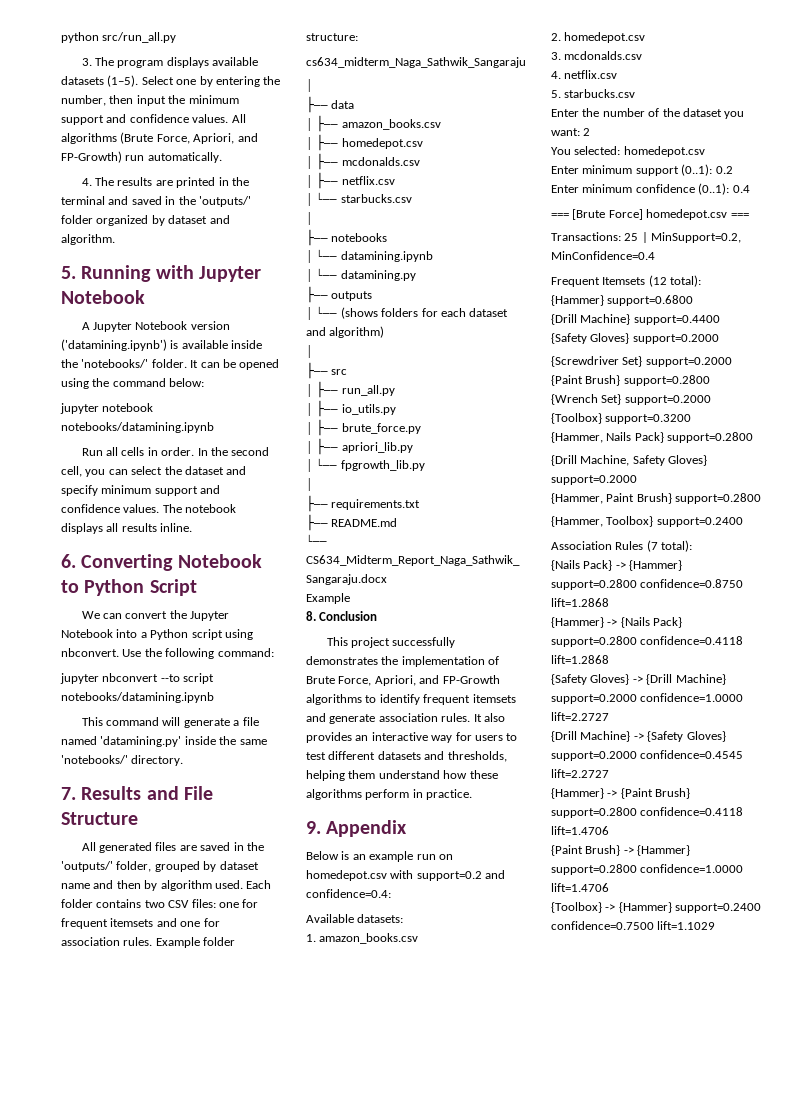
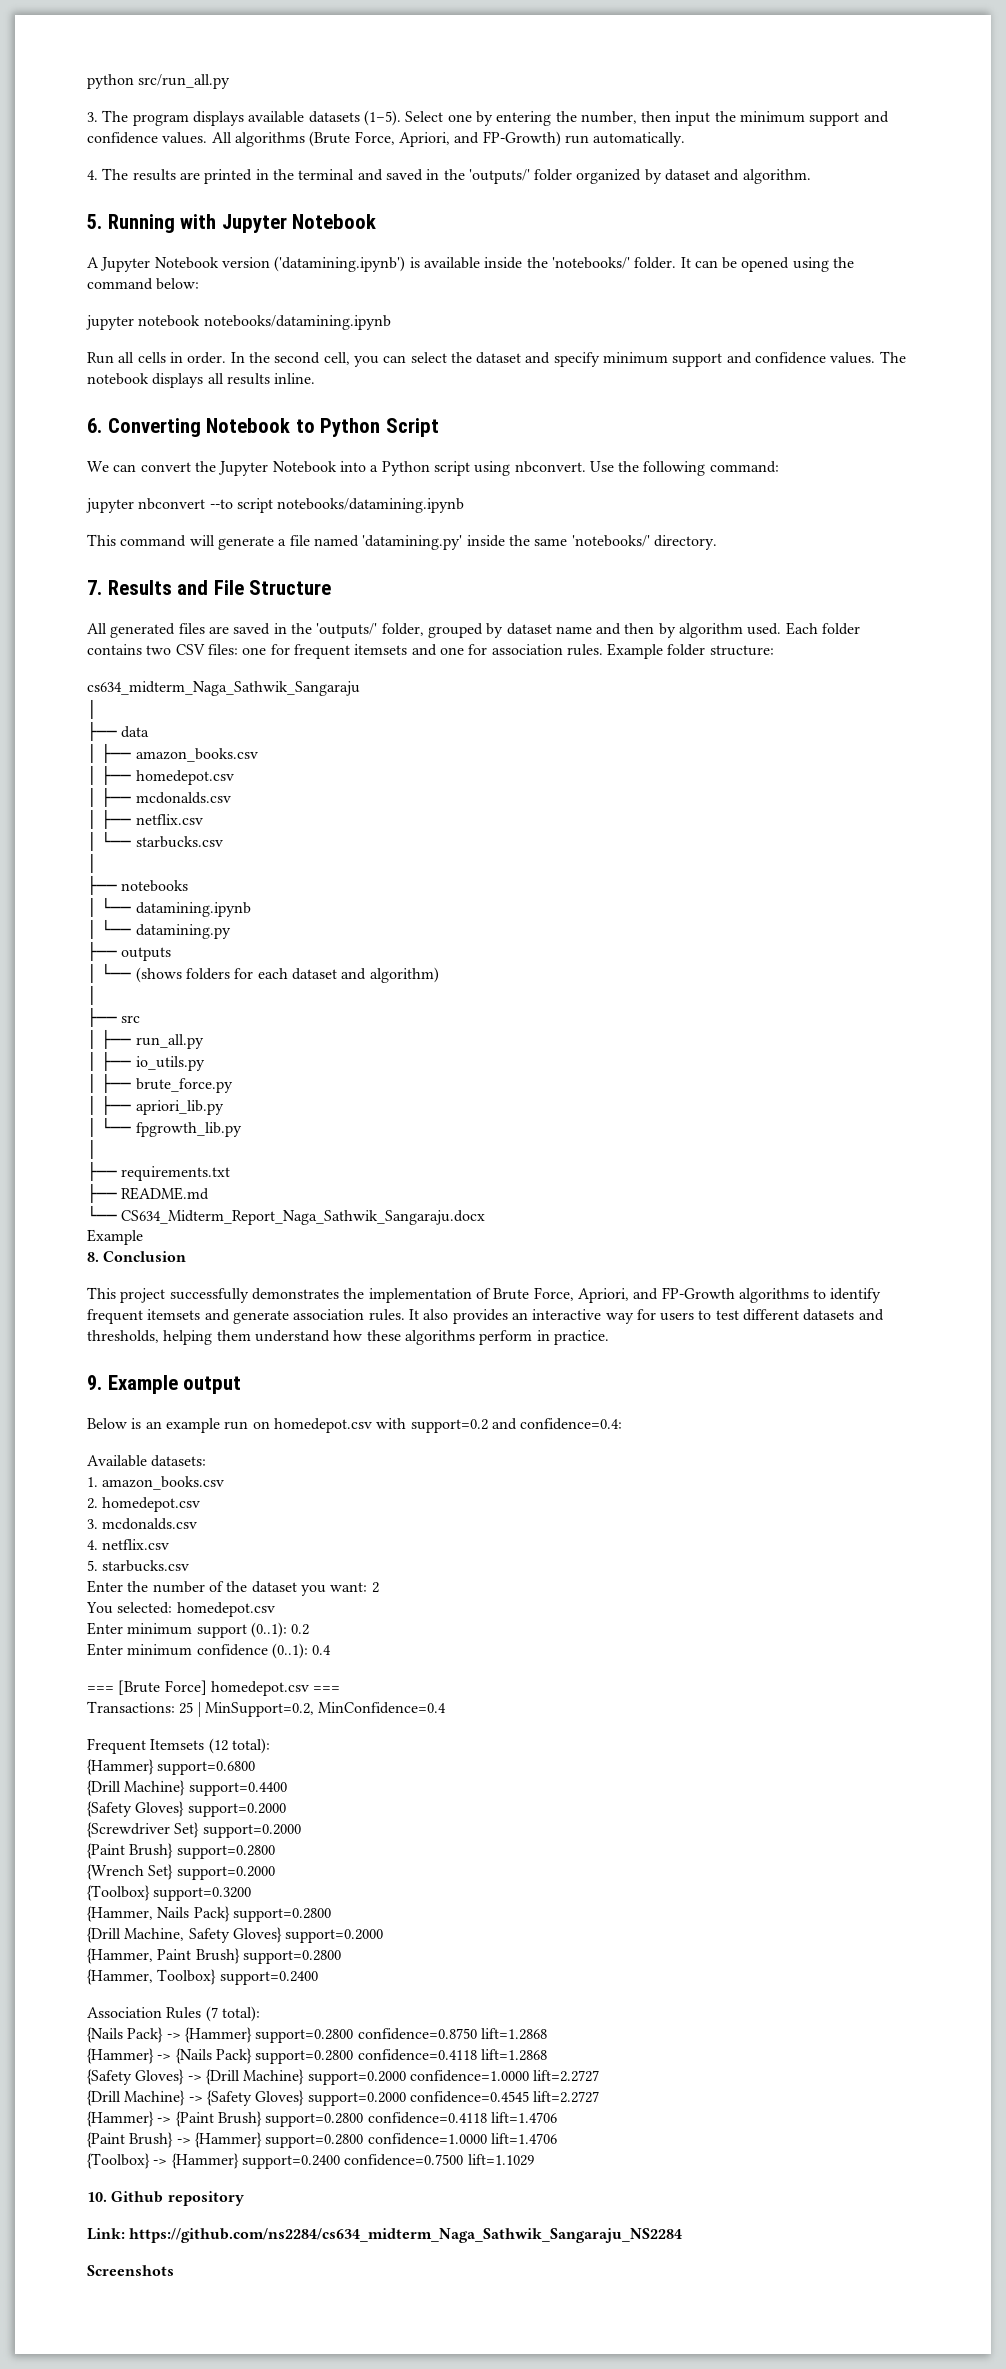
[326,820,408,837] Appendix -> [107,1375,242,1394] Example output
(716, 925) none -> [87,2191,244,2206] [87,2228,683,2243] [87,2265,174,2276] // 10. Github repository // Link: https://github.com/ns2284/cs634_midterm_Naga_Sathwik_Sangaraju_NS2284 // Screenshots

